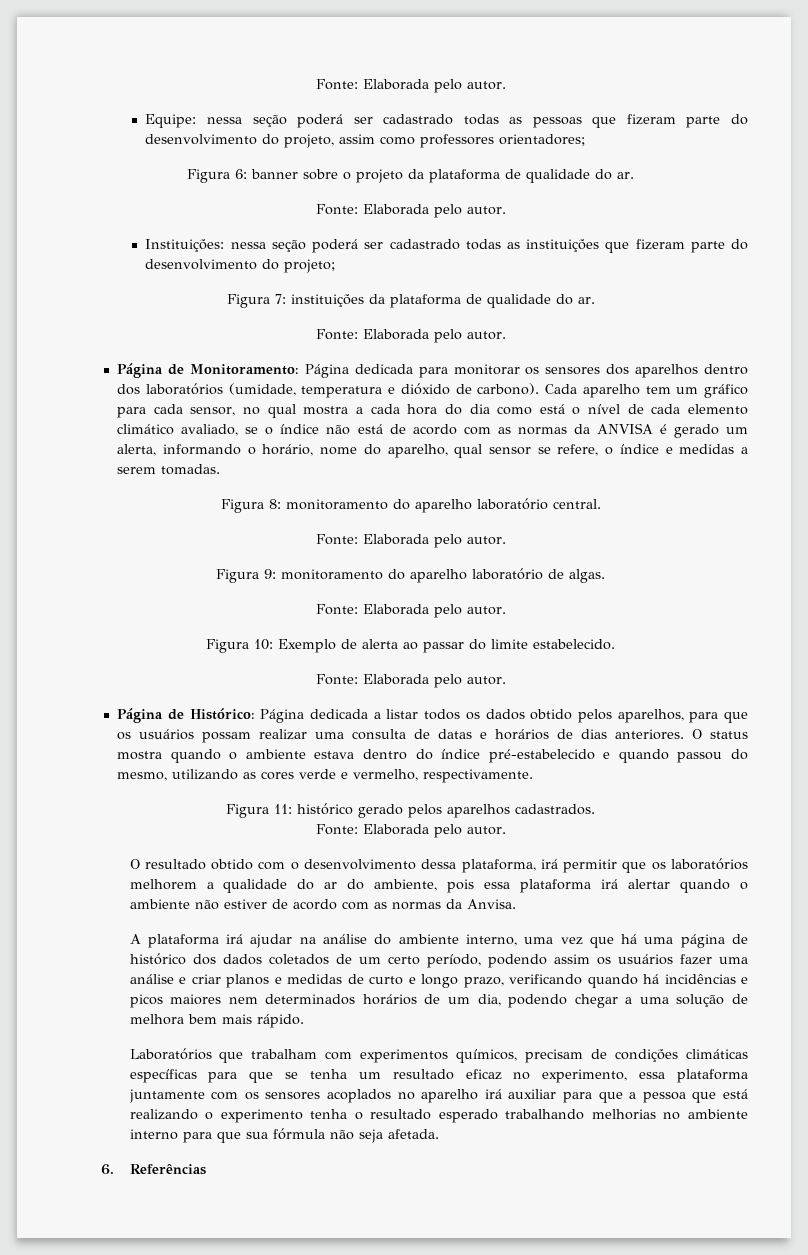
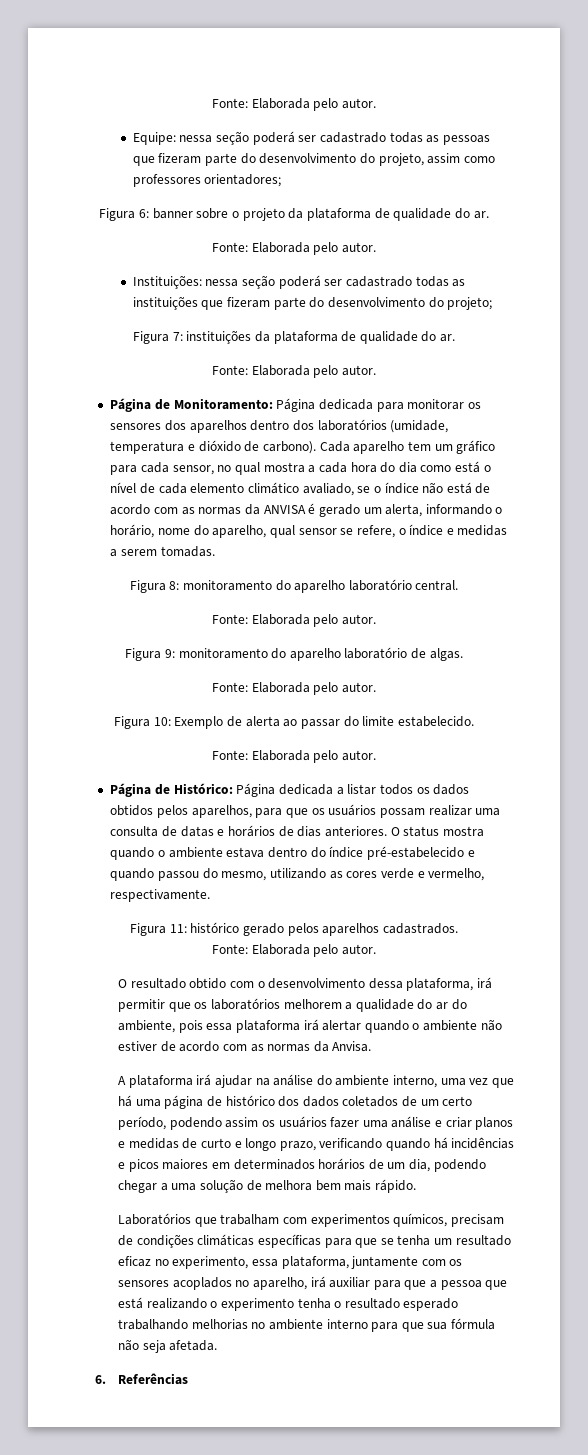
[530,709,573,720] obtido -> [110,805,154,816] obtidos
[228,997,258,1004] nem -> [211,1162,230,1169] em
[677,1069,748,1083] plataforma -> [281,1256,349,1269] plataforma,
[421,1089,479,1103] aparelho -> [252,1277,307,1290] aparelho,

